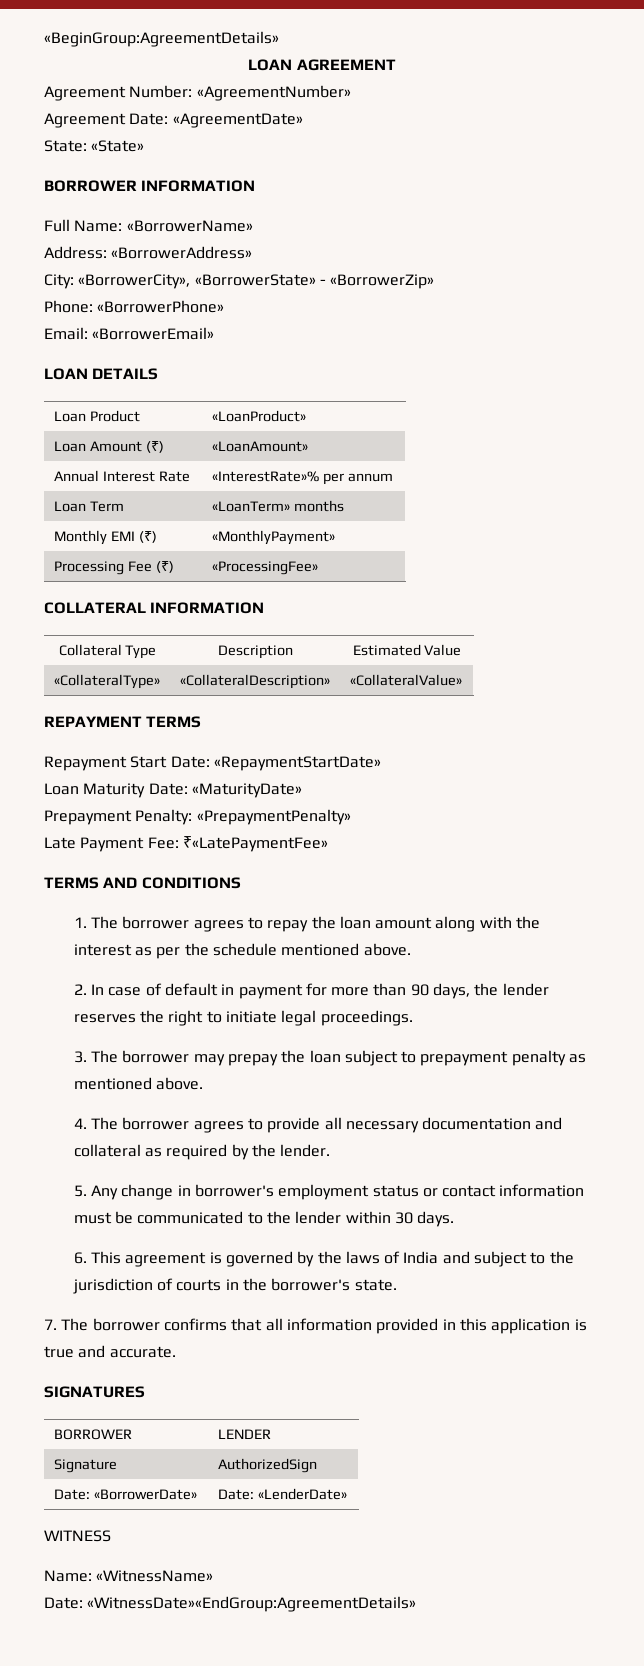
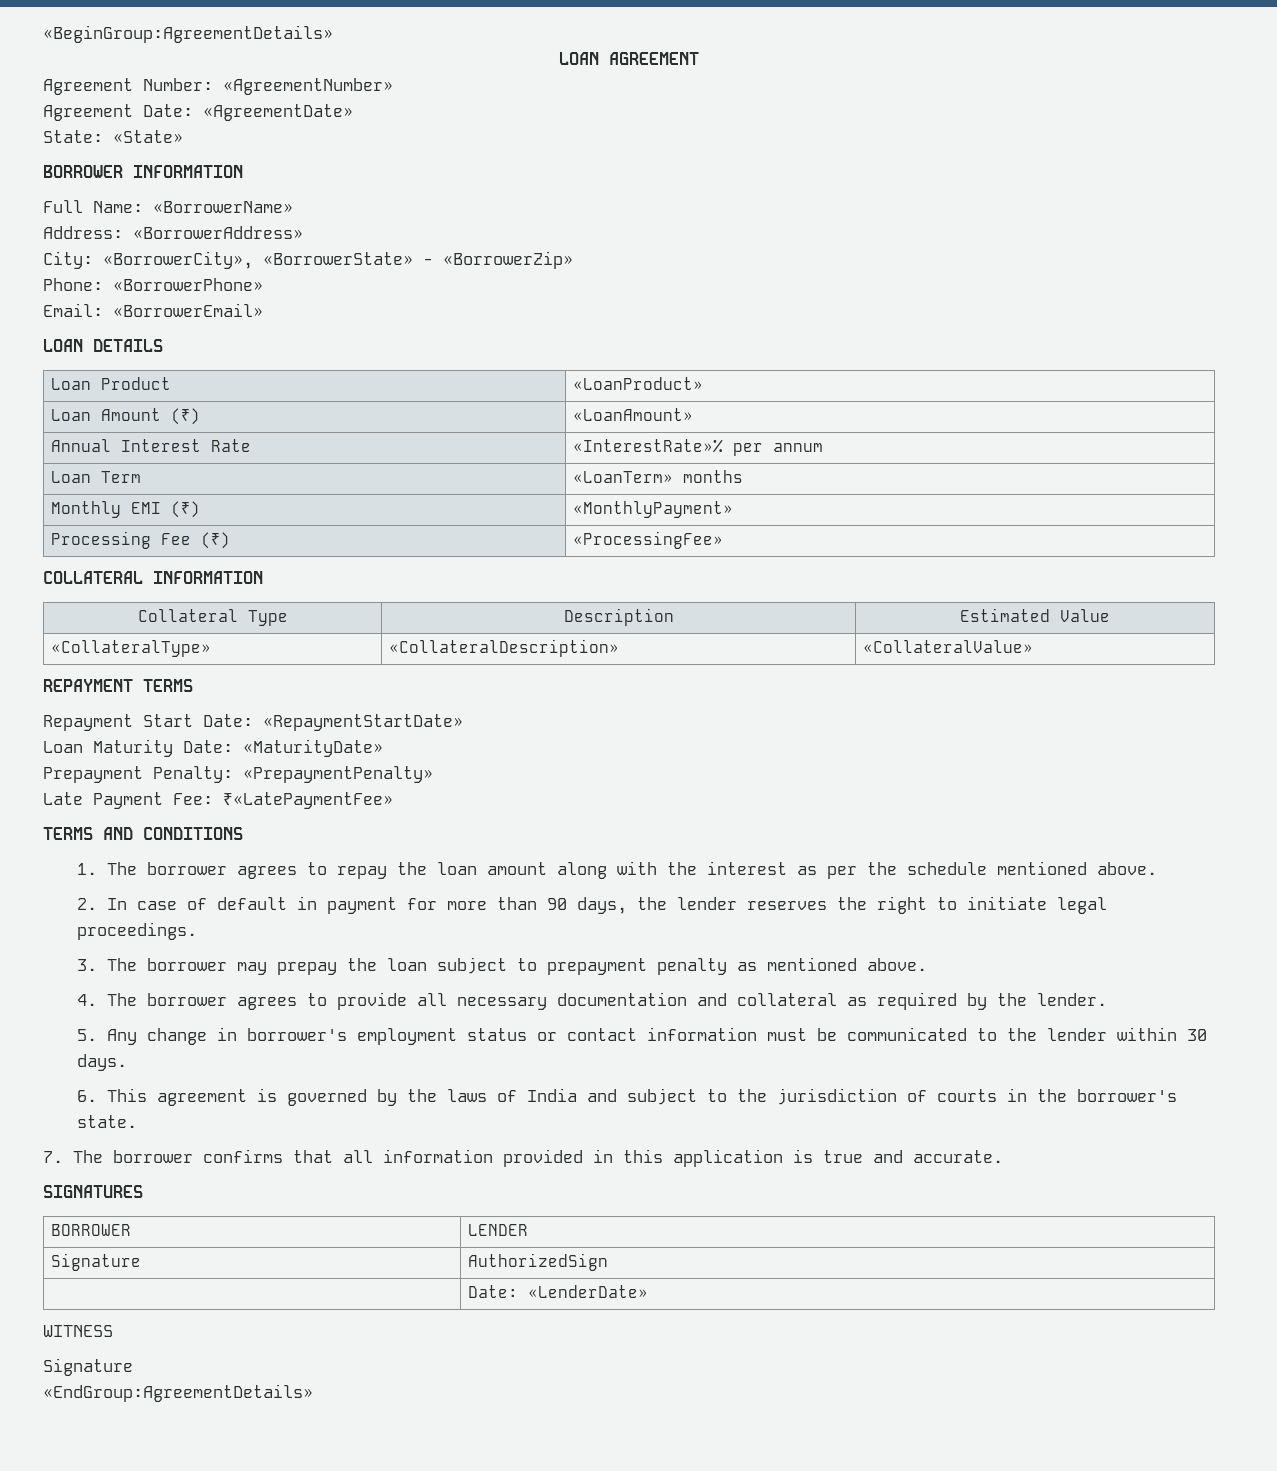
[53,1489,197,1500] Date: «BorrowerDate» -> (608, 1262) none
[44,1570,214,1582] [44,1596,417,1612] Name: «WitnessName» // Date: «WitnessDate»«EndGroup:AgreementDetails» -> [43,1358,133,1376] [43,1384,313,1402] Signature // «EndGroup:AgreementDetails»

